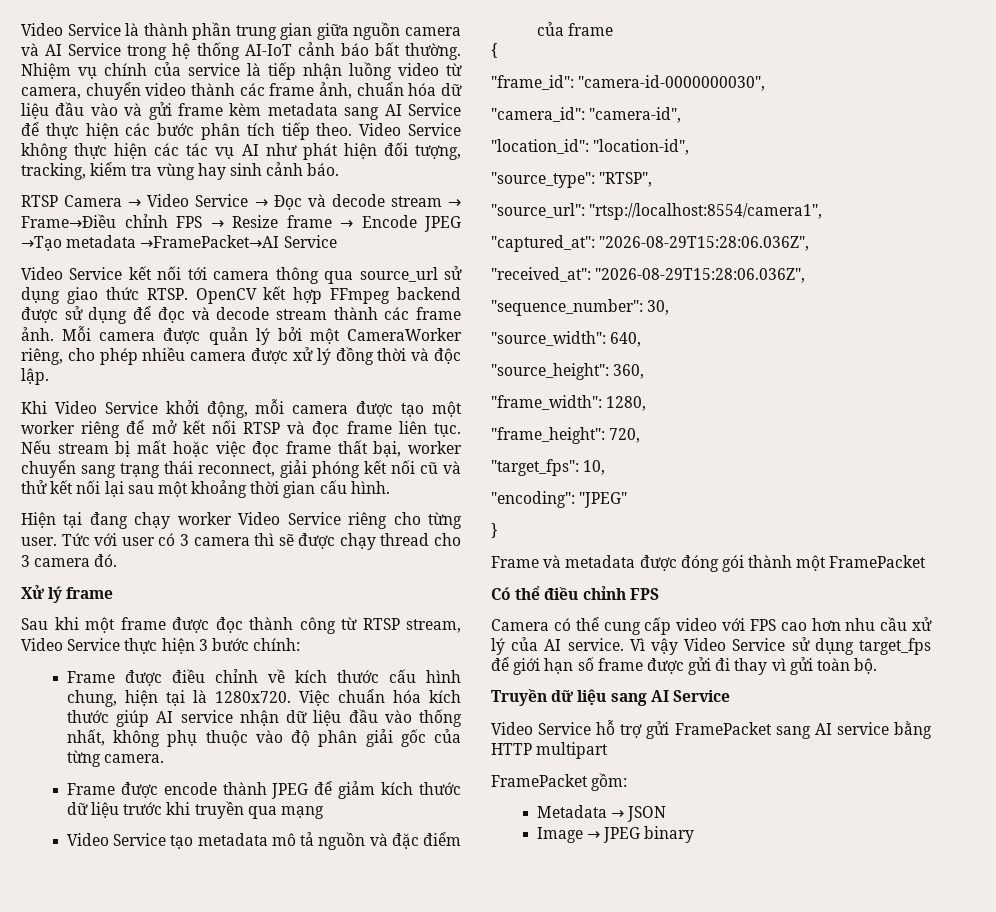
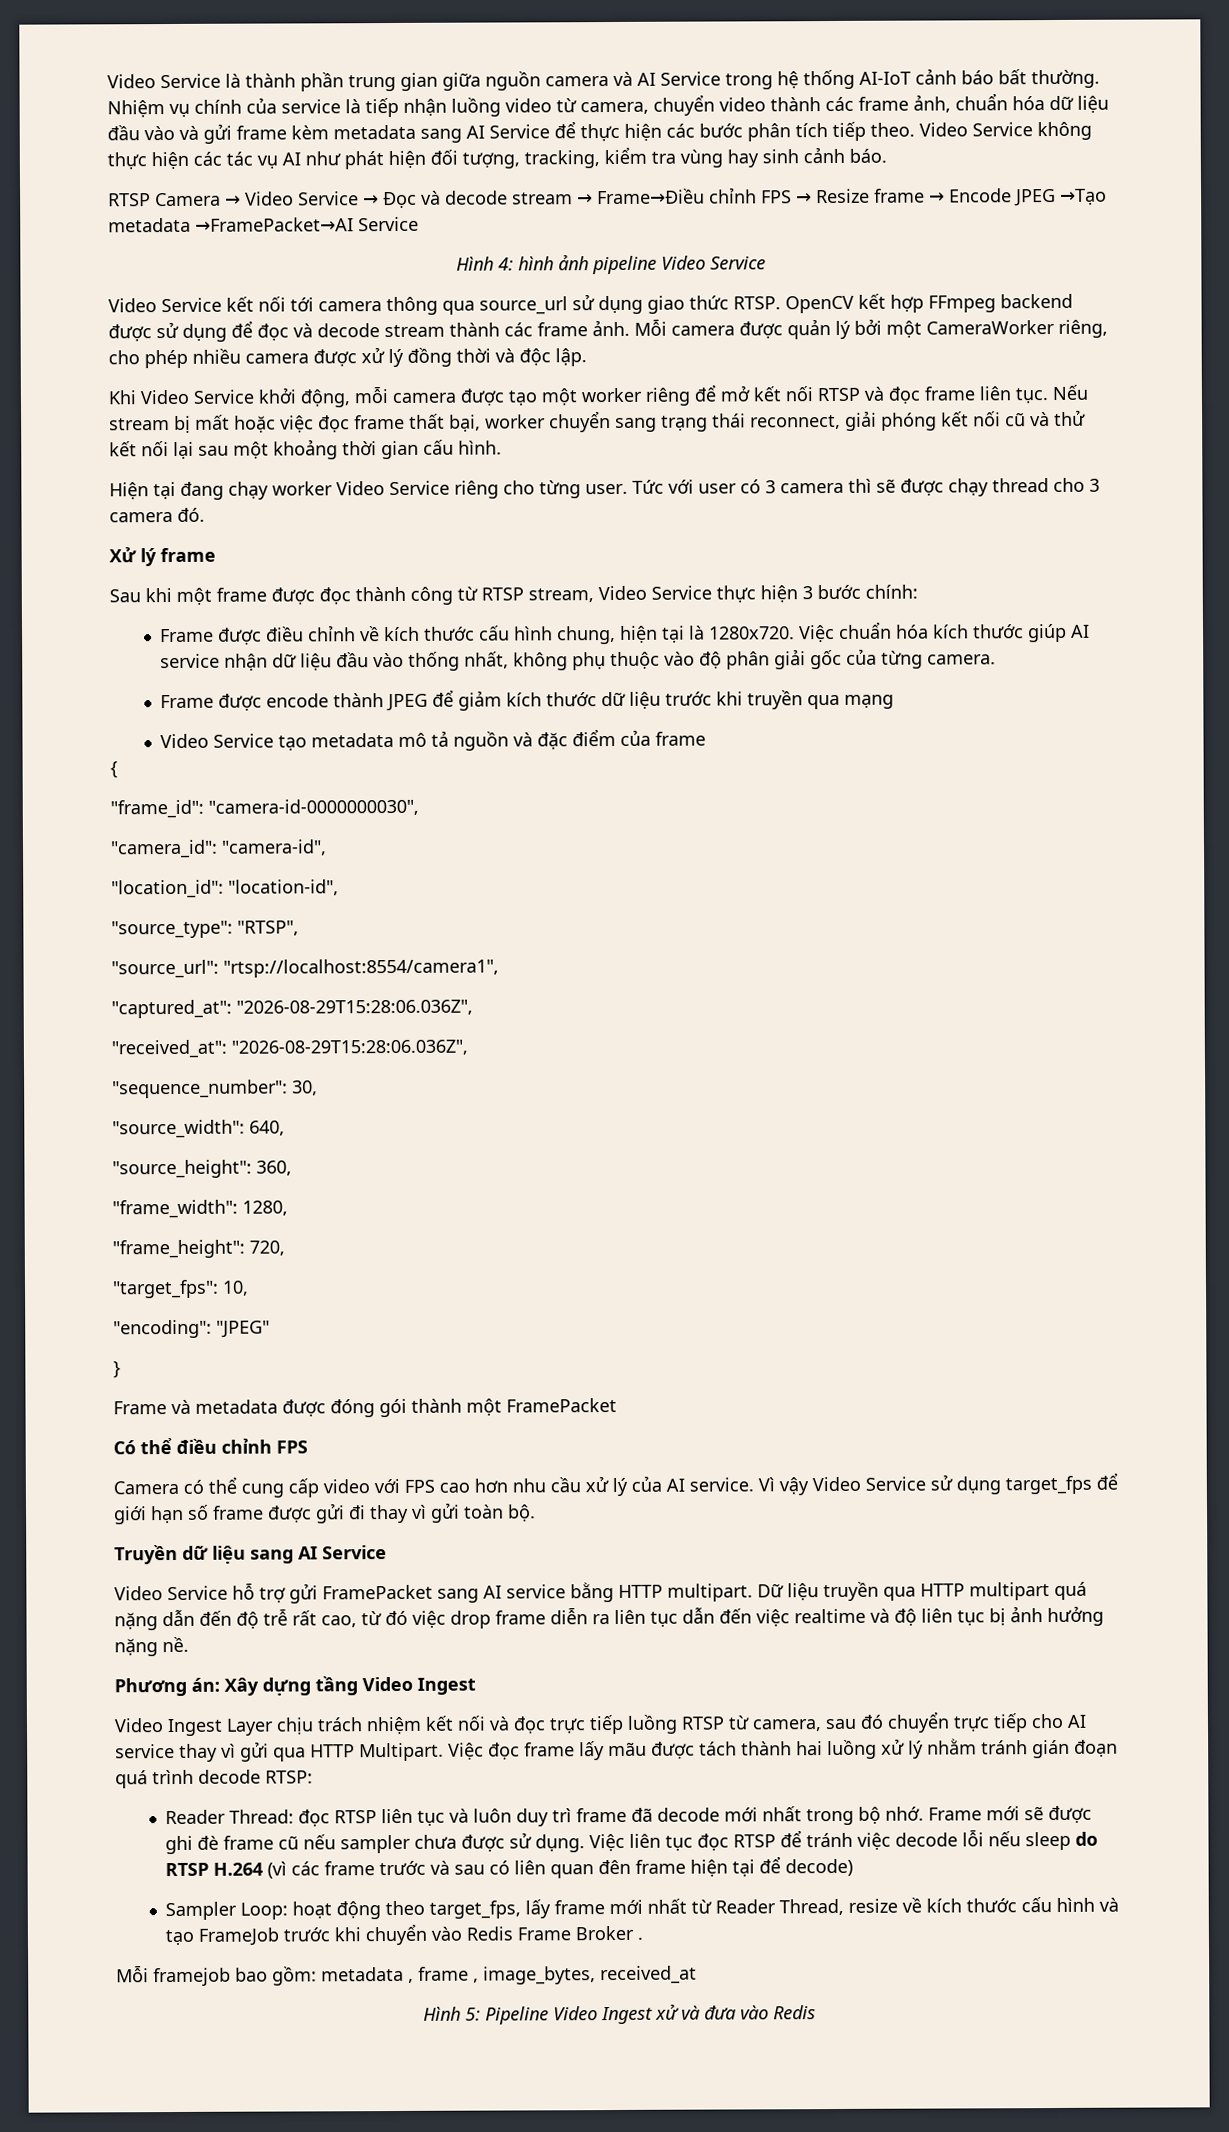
(337, 241) none -> [456,254,766,275] // Hình 4: hình ảnh pipeline Video Service
[536,742,609,759] [491,773,628,791] [536,805,667,822] [536,826,695,843] multipart // FramePacket gồm: // Metadata → JSON // Image → JPEG binary -> [667,1581,1087,1602] [114,1605,1104,1631] [114,1636,189,1657] [114,1676,476,1697] [114,1711,1087,1737] [115,1738,1118,1762] [115,1769,313,1789] [165,1805,1093,1827] [165,1829,1099,1855] [165,1856,854,1879] [165,1897,1120,1921] [165,1923,644,1946] [116,1965,697,1987] [422,2003,816,2025] multipart. Dữ liệu truyền qua HTTP multipart quá nặng dẫn đến độ trễ rất cao, từ đó việc drop frame diễn ra liên tục dẫn đến việc realtime và độ liên tục bị ảnh hưởng nặng nề. // Phương án: Xây dựng tầng Video Ingest // Video Ingest Layer chịu trách nhiệm kết nối và đọc trực tiếp luồng RTSP từ camera, sau đó chuyển trực tiếp cho AI service thay vì gửi qua HTTP Multipart. Việc đọc frame lấy mãu được tách thành hai luồng xử lý nhằm tránh gián đoạn quá trình decode RTSP: // Reader Thread: đọc RTSP liên tục và luôn duy trì frame đã decode mới nhất trong bộ nhớ. Frame mới sẽ được ghi đè frame cũ nếu sampler chưa được sử dụng. Việc liên tục đọc RTSP để tránh việc decode lỗi nếu sleep do RTSP H.264 (vì các frame trước và sau có liên quan đên frame hiện tại để decode) // Sampler Loop: hoạt động theo target_fps, lấy frame mới nhất từ Reader Thread, resize về kích thước cấu hình và tạo FrameJob trước khi chuyển vào Redis Frame Broker . // Mỗi framejob bao gồm: metadata , frame , image_bytes, received_at // Hình 5: Pipeline Video Ingest xử và đưa vào Redis

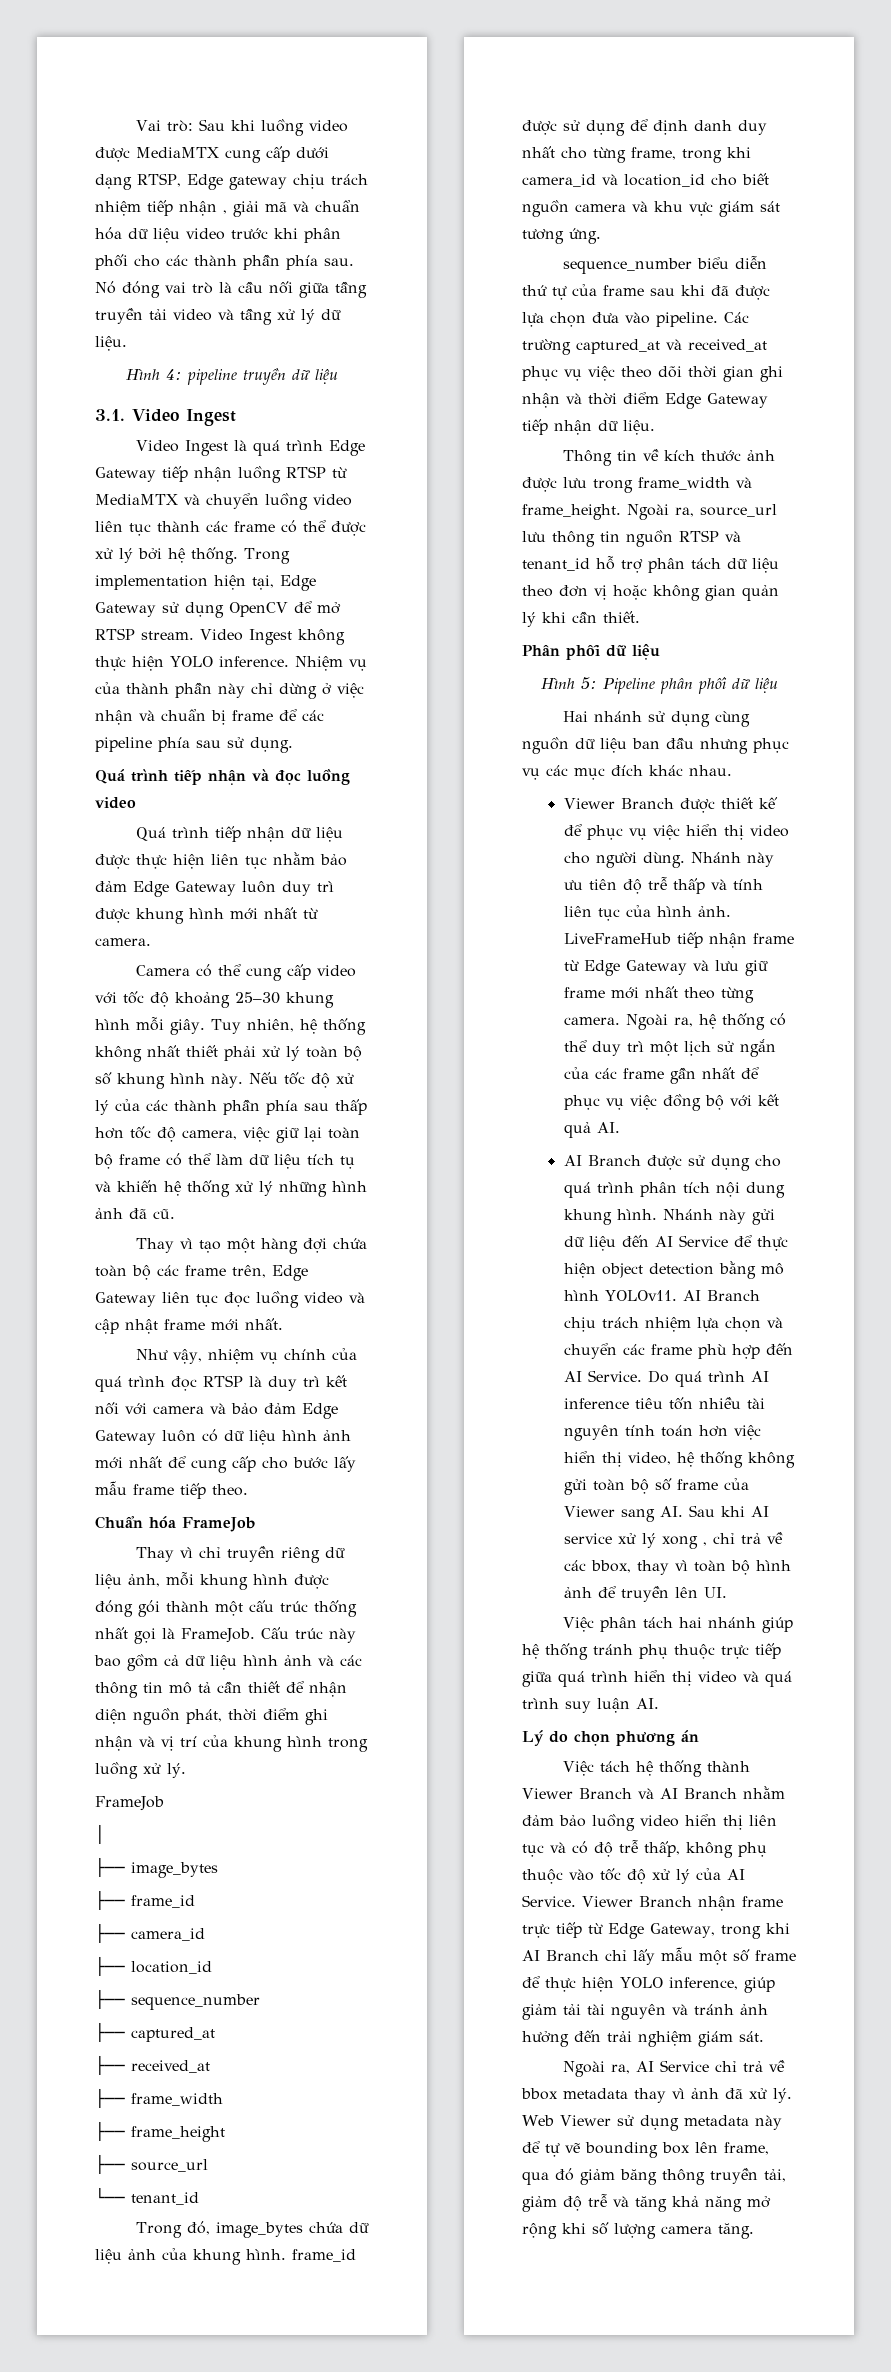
[107,68,1100,92] [107,93,1109,118] [107,121,1092,144] [107,146,887,170] [108,187,1107,209] [108,216,419,233] [456,254,766,275] [108,293,1073,316] [108,318,1108,342] [108,347,587,369] [108,384,1088,408] [109,409,1086,433] [109,439,502,460] [109,477,1100,500] [109,507,205,523] [109,547,216,567] [109,584,918,605] [160,621,1091,645] [160,648,997,671] [160,689,895,712] [160,728,707,751] [110,761,118,779] [110,798,419,819] [110,839,327,859] [111,879,339,899] [111,920,299,939] [111,958,499,979] [111,999,473,1019] [111,1039,468,1059] [112,1079,318,1099] [112,1119,285,1139] [112,1159,292,1179] [112,1199,288,1219] [112,1239,285,1259] [112,1279,249,1299] [113,1319,270,1339] [113,1361,121,1379] [113,1397,617,1418] [113,1438,308,1455] Video Service là thành phần trung gian giữa nguồn camera và AI Service trong hệ thống AI-IoT cảnh báo bất thường. Nhiệm vụ chính của service là tiếp nhận luồng video từ camera, chuyển video thành các frame ảnh, chuẩn hóa dữ liệu đầu vào và gửi frame kèm metadata sang AI Service để thực hiện các bước phân tích tiếp theo. Video Service không thực hiện các tác vụ AI như phát hiện đối tượng, tracking, kiểm tra vùng hay sinh cảnh báo. // RTSP Camera → Video Service → Đọc và decode stream → Frame→Điều chỉnh FPS → Resize frame → Encode JPEG →Tạo metadata →FramePacket→AI Service // Hình 4: hình ảnh pipeline Video Service // Video Service kết nối tới camera thông qua source_url sử dụng giao thức RTSP. OpenCV kết hợp FFmpeg backend được sử dụng để đọc và decode stream thành các frame ảnh. Mỗi camera được quản lý bởi một CameraWorker riêng, cho phép nhiều camera được xử lý đồng thời và độc lập. // Khi Video Service khởi động, mỗi camera được tạo một worker riêng để mở kết nối RTSP và đọc frame liên tục. Nếu stream bị mất hoặc việc đọc frame thất bại, worker chuyển sang trạng thái reconnect, giải phóng kết nối cũ và thử kết nối lại sau một khoảng thời gian cấu hình. // Hiện tại đang chạy worker Video Service riêng cho từng user. Tức với user có 3 camera thì sẽ được chạy thread cho 3 camera đó. // Xử lý frame // Sau khi một frame được đọc thành công từ RTSP stream, Video Service thực hiện 3 bước chính: // Frame được điều chỉnh về kích thước cấu hình chung, hiện tại là 1280x720. Việc chuẩn hóa kích thước giúp AI service nhận dữ liệu đầu vào thống nhất, không phụ thuộc vào độ phân giải gốc của từng camera. // Frame được encode thành JPEG để giảm kích thước dữ liệu trước khi truyền qua mạng // Video Service tạo metadata mô tả nguồn và đặc điểm của frame // { // "frame_id": "camera-id-0000000030", // "camera_id": "camera-id", // "location_id": "location-id", // "source_type": "RTSP", // "source_url": "rtsp://localhost:8554/camera1", // "captured_at": "2026-08-29T15:28:06.036Z", // "received_at": "2026-08-29T15:28:06.036Z", // "sequence_number": 30, // "source_width": 640, // "source_height": 360, // "frame_width": 1280, // "frame_height": 720, // "target_fps": 10, // "encoding": "JPEG" // } // Frame và metadata được đóng gói thành một FramePacket // Có thể điều chỉnh FPS -> [136,119,349,136] [95,146,329,163] [95,173,368,190] [95,200,360,217] [95,227,341,243] [95,254,354,270] [95,281,367,298] [95,308,341,325] [95,336,127,351] [126,368,338,385] [95,409,236,426] [136,440,366,456] [95,466,347,483] [95,493,352,510] [95,520,366,536] [95,547,290,564] [95,575,316,591] [95,601,341,618] [95,628,345,645] [95,656,367,671] [95,682,364,699] [95,709,324,725] [95,737,293,753] [95,769,350,785] [95,797,136,809] [136,826,344,842] [95,852,347,869] [95,881,334,897] [95,907,318,924] [95,938,151,946] Vai trò: Sau khi luồng video được MediaMTX cung cấp dưới dạng RTSP, Edge gateway chịu trách nhiệm tiếp nhận , giải mã và chuẩn hóa dữ liệu video trước khi phân phối cho các thành phần phía sau. Nó đóng vai trò là cầu nối giữa tầng truyền tải video và tầng xử lý dữ liệu. // Hình 4: pipeline truyền dữ liệu // 3.1. Video Ingest // Video Ingest là quá trình Edge Gateway tiếp nhận luồng RTSP từ MediaMTX và chuyển luồng video liên tục thành các frame có thể được xử lý bởi hệ thống. Trong implementation hiện tại, Edge Gateway sử dụng OpenCV để mở RTSP stream. Video Ingest không thực hiện YOLO inference. Nhiệm vụ của thành phần này chỉ dừng ở việc nhận và chuẩn bị frame để các pipeline phía sau sử dụng. // Quá trình tiếp nhận và đọc luồng video // Quá trình tiếp nhận dữ liệu được thực hiện liên tục nhằm bảo đảm Edge Gateway luôn duy trì được khung hình mới nhất từ camera.
[404,1472,1118,1497] [113,1502,536,1525] [114,1544,387,1565] [114,1581,1087,1604] [114,1605,1104,1631] [114,1636,189,1657] [114,1676,476,1697] [114,1711,1087,1737] [115,1738,1118,1762] [115,1769,313,1789] [165,1805,1093,1827] [165,1829,1099,1855] [165,1856,854,1879] [165,1897,1120,1921] [165,1923,644,1946] [116,1965,697,1987] [422,2003,816,2025] FPS cao hơn nhu cầu xử lý của AI service. Vì vậy Video Service sử dụng target_fps để giới hạn số frame được gửi đi thay vì gửi toàn bộ. // Truyền dữ liệu sang AI Service // Video Service hỗ trợ gửi FramePacket sang AI service bằng HTTP multipart. Dữ liệu truyền qua HTTP multipart quá nặng dẫn đến độ trễ rất cao, từ đó việc drop frame diễn ra liên tục dẫn đến việc realtime và độ liên tục bị ảnh hưởng nặng nề. // Phương án: Xây dựng tầng Video Ingest // Video Ingest Layer chịu trách nhiệm kết nối và đọc trực tiếp luồng RTSP từ camera, sau đó chuyển trực tiếp cho AI service thay vì gửi qua HTTP Multipart. Việc đọc frame lấy mãu được tách thành hai luồng xử lý nhằm tránh gián đoạn quá trình decode RTSP: // Reader Thread: đọc RTSP liên tục và luôn duy trì frame đã decode mới nhất trong bộ nhớ. Frame mới sẽ được ghi đè frame cũ nếu sampler chưa được sử dụng. Việc liên tục đọc RTSP để tránh việc decode lỗi nếu sleep do RTSP H.264 (vì các frame trước và sau có liên quan đên frame hiện tại để decode) // Sampler Loop: hoạt động theo target_fps, lấy frame mới nhất từ Reader Thread, resize về kích thước cấu hình và tạo FrameJob trước khi chuyển vào Redis Frame Broker . // Mỗi framejob bao gồm: metadata , frame , image_bytes, received_at // Hình 5: Pipeline Video Ingest xử và đưa vào Redis -> [123,991,334,1008] [95,1017,366,1035] [95,1045,362,1062] [95,1072,354,1089] [95,1099,367,1115] [95,1126,360,1143] [94,1153,355,1169] [95,1180,367,1197] [95,1208,175,1219] [136,1238,368,1254] [95,1265,308,1281] [95,1291,365,1308] [95,1318,283,1334] [136,1348,358,1364] [95,1375,347,1392] [95,1402,338,1419] [95,1429,351,1445] [95,1456,356,1473] [95,1481,248,1499] [95,1516,255,1532] [136,1546,346,1563] [95,1572,329,1590] [95,1600,357,1617] [95,1627,356,1644] [94,1654,362,1671] [95,1681,347,1698] [95,1708,328,1725] [95,1735,368,1752] [95,1762,186,1779] [95,1796,164,1811] [95,1824,105,1844] [95,1857,218,1878] [95,1890,195,1910] [95,1923,205,1943] [95,1956,212,1976] [95,1989,260,2010] [95,2022,215,2042] [95,2055,210,2075] [95,2088,223,2108] [95,2121,225,2142] [95,2154,208,2174] [95,2187,199,2205] [136,2221,370,2238] [95,2248,356,2265] [522,119,767,136] [522,146,751,163] [522,173,769,187] [522,200,780,217] [522,228,601,244] [563,256,768,274] [522,284,770,300] [522,312,749,327] [522,339,767,355] [522,366,783,382] [522,392,768,409] [522,419,655,435] [563,449,776,466] [522,477,752,493] [522,504,777,520] [522,530,741,547] [522,556,779,573] [522,585,779,601] [522,611,640,627] [522,644,660,660] [540,677,778,694] [563,711,751,727] [522,737,789,754] [522,765,732,780] [563,797,778,813] [563,824,789,840] [563,852,774,868] [563,877,763,894] [563,905,731,921] [563,932,794,948] [563,960,768,976] [563,986,754,1003] [563,1013,786,1030] [563,1039,776,1057] [563,1067,759,1084] [563,1094,779,1111] [563,1122,620,1138] [563,1155,781,1171] [563,1182,785,1198] [563,1209,775,1225] [563,1235,788,1251] [563,1261,784,1279] [563,1290,760,1301] [563,1317,783,1332] [563,1343,793,1359] [563,1370,769,1387] [563,1397,765,1410] [563,1425,761,1441] [563,1451,795,1468] [563,1478,749,1495] [563,1505,769,1522] [563,1532,783,1549] [563,1560,791,1575] [563,1586,727,1602] [563,1617,794,1633] [522,1643,781,1660] [522,1670,792,1687] [522,1698,659,1713] [522,1730,699,1746] [563,1760,751,1777] [522,1786,785,1799] [522,1814,777,1831] [522,1840,767,1858] [522,1868,745,1884] [522,1895,783,1911] [522,1922,790,1939] [522,1947,796,1965] [522,1976,775,1993] [522,2004,768,2020] [522,2030,764,2047] [563,2060,786,2077] [521,2088,792,2103] [522,2115,782,2131] [522,2141,769,2158] [522,2168,786,2185] [522,2194,771,2212] [522,2222,754,2239] tốc độ khoảng 25–30 khung hình mỗi giây. Tuy nhiên, hệ thống không nhất thiết phải xử lý toàn bộ số khung hình này. Nếu tốc độ xử lý của các thành phần phía sau thấp hơn tốc độ camera, việc giữ lại toàn bộ frame có thể làm dữ liệu tích tụ và khiến hệ thống xử lý những hình ảnh đã cũ. // Thay vì tạo một hàng đợi chứa toàn bộ các frame trên, Edge Gateway liên tục đọc luồng video và cập nhật frame mới nhất. // Như vậy, nhiệm vụ chính của quá trình đọc RTSP là duy trì kết nối với camera và bảo đảm Edge Gateway luôn có dữ liệu hình ảnh mới nhất để cung cấp cho bước lấy mẫu frame tiếp theo. // Chuẩn hóa FrameJob // Thay vì chỉ truyền riêng dữ liệu ảnh, mỗi khung hình được đóng gói thành một cấu trúc thống nhất gọi là FrameJob. Cấu trúc này bao gồm cả dữ liệu hình ảnh và các thông tin mô tả cần thiết để nhận diện nguồn phát, thời điểm ghi nhận và vị trí của khung hình trong luồng xử lý. // FrameJob // │ // ├── image_bytes // ├── frame_id // ├── camera_id // ├── location_id // ├── sequence_number // ├── captured_at // ├── received_at // ├── frame_width // ├── frame_height // ├── source_url // └── tenant_id // Trong đó, image_bytes chứa dữ liệu ảnh của khung hình. frame_id được sử dụng để định danh duy nhất cho từng frame, trong khi camera_id và location_id cho biết nguồn camera và khu vực giám sát tương ứng. // sequence_number biểu diễn thứ tự của frame sau khi đã được lựa chọn đưa vào pipeline. Các trường captured_at và received_at phục vụ việc theo dõi thời gian ghi nhận và thời điểm Edge Gateway tiếp nhận dữ liệu. // Thông tin về kích thước ảnh được lưu trong frame_width và frame_height. Ngoài ra, source_url lưu thông tin nguồn RTSP và tenant_id hỗ trợ phân tách dữ liệu theo đơn vị hoặc không gian quản lý khi cần thiết. // Phân phối dữ liệu // Hình 5: Pipeline phân phối dữ liệu // Hai nhánh sử dụng cùng nguồn dữ liệu ban đầu nhưng phục vụ các mục đích khác nhau. // Viewer Branch được thiết kế để phục vụ việc hiển thị video cho người dùng. Nhánh này ưu tiên độ trễ thấp và tính liên tục của hình ảnh. LiveFrameHub tiếp nhận frame từ Edge Gateway và lưu giữ frame mới nhất theo từng camera. Ngoài ra, hệ thống có thể duy trì một lịch sử ngắn của các frame gần nhất để phục vụ việc đồng bộ với kết quả AI. // AI Branch được sử dụng cho quá trình phân tích nội dung khung hình. Nhánh này gửi dữ liệu đến AI Service để thực hiện object detection bằng mô hình YOLOv11. AI Branch chịu trách nhiệm lựa chọn và chuyển các frame phù hợp đến AI Service. Do quá trình AI inference tiêu tốn nhiều tài nguyên tính toán hơn việc hiển thị video, hệ thống không gửi toàn bộ số frame của Viewer sang AI. Sau khi AI service xử lý xong , chỉ trả về các bbox, thay vì toàn bộ hình ảnh để truyền lên UI. // Việc phân tách hai nhánh giúp hệ thống tránh phụ thuộc trực tiếp giữa quá trình hiển thị video và quá trình suy luận AI. // Lý do chọn phương án // Việc tách hệ thống thành Viewer Branch và AI Branch nhằm đảm bảo luồng video hiển thị liên tục và có độ trễ thấp, không phụ thuộc vào tốc độ xử lý của AI Service. Viewer Branch nhận frame trực tiếp từ Edge Gateway, trong khi AI Branch chỉ lấy mẫu một số frame để thực hiện YOLO inference, giúp giảm tải tài nguyên và tránh ảnh hưởng đến trải nghiệm giám sát. // Ngoài ra, AI Service chỉ trả về bbox metadata thay vì ảnh đã xử lý. Web Viewer sử dụng metadata này để tự vẽ bounding box lên frame, qua đó giảm băng thông truyền tải, giảm độ trễ và tăng khả năng mở rộng khi số lượng camera tăng.

